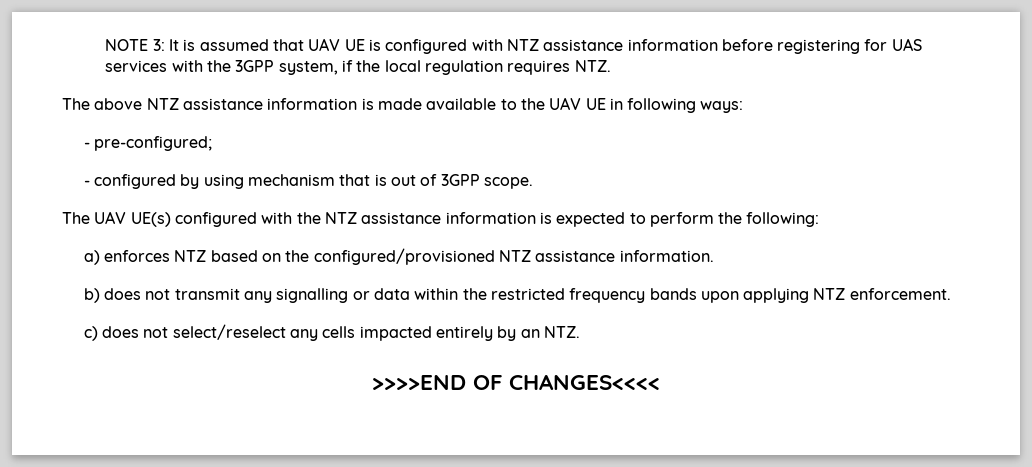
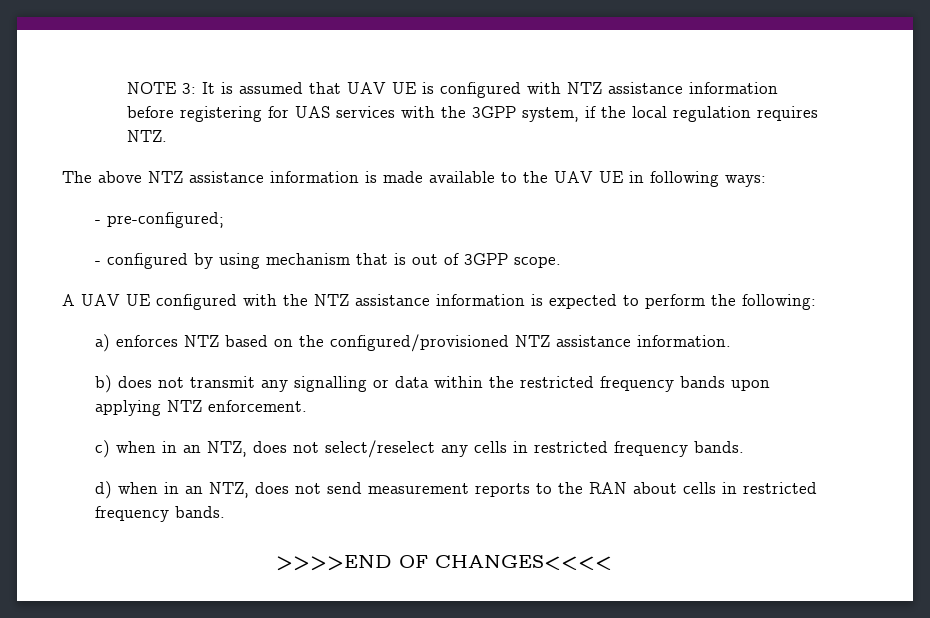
[62,211,171,227] The UAV UE(s) -> [62,294,150,306] A UAV UE
(98, 333) none -> [115,441,247,457] when in an NTZ,
[359,326,580,341] impacted entirely by an NTZ. -> [512,441,744,457] [94,481,817,499] [94,506,225,522] in restricted frequency bands. // d) when in an NTZ, does not send measurement reports to the RAN about cells in restricted frequency bands.

